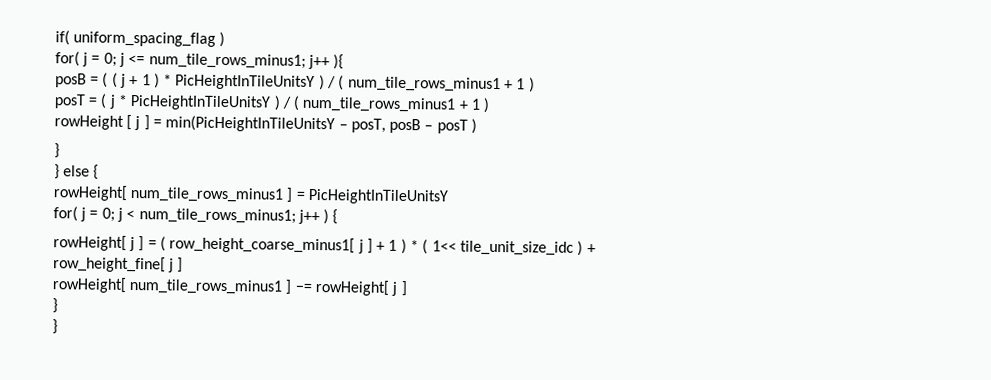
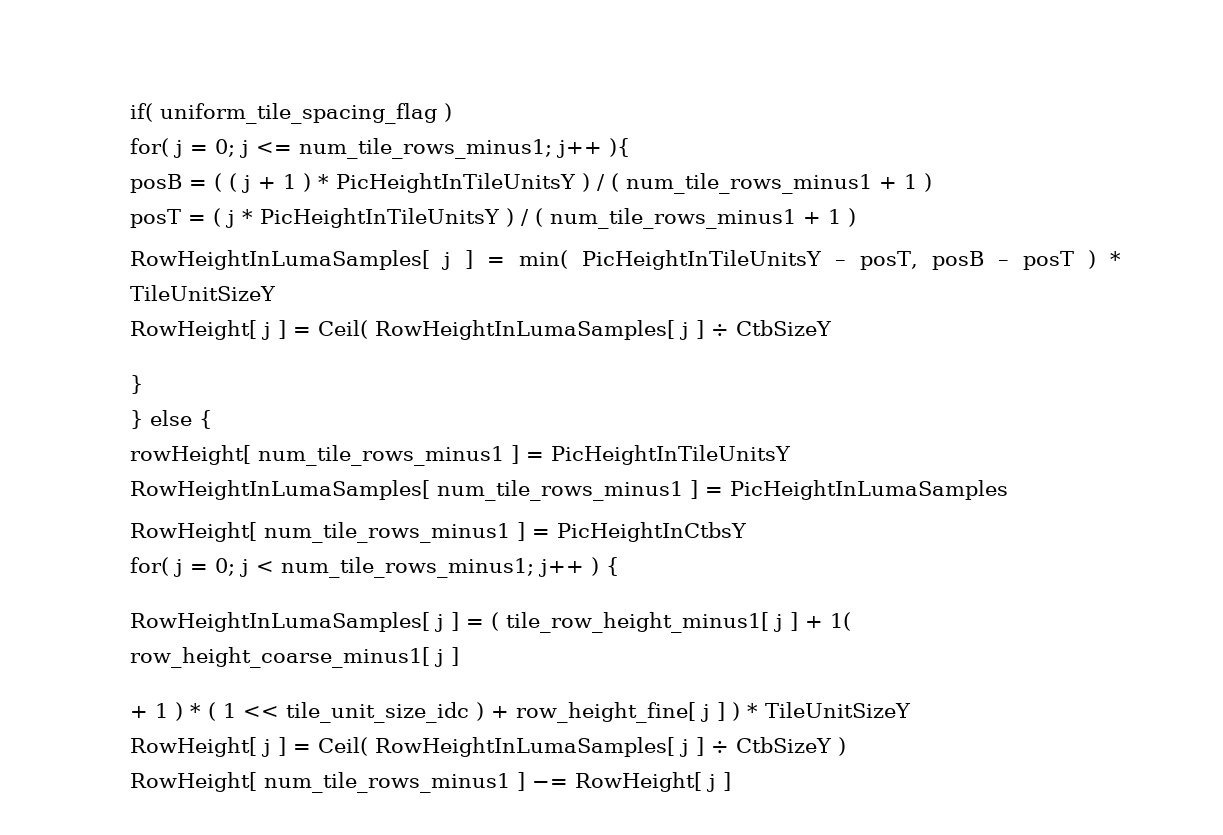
[72,31,216,47] uniform_spacing_flag -> [159,103,437,124] uniform_tile_spacing_flag
[53,114,336,133] rowHeight [ j ] = min(PicHeightInTileUnitsY -> [129,250,822,270] RowHeightInLumaSamples[ j ] = min( PicHeightInTileUnitsY
(478, 126) none -> [1110,251,1122,266] [129,285,276,301] [129,320,832,340] * TileUnitSizeY // RowHeight[ j ] = Ceil( RowHeightInLumaSamples[ j ] ÷ CtbSizeY
(448, 196) none -> [129,480,1008,501] [129,522,747,543] // RowHeightInLumaSamples[ num_tile_rows_minus1 ] = PicHeightInLumaSamples // RowHeight[ num_tile_rows_minus1 ] = PicHeightInCtbsY
[52,235,127,251] rowHeight[ -> [129,612,430,632] RowHeightInLumaSamples[
(166, 244) none -> [505,612,851,633] tile_row_height_minus1[ j ] + 1(
(373, 246) none -> (459, 656) //
[431,240,457,252] 1<< -> [222,703,279,718] 1 <<
(596, 249) // -> (509, 712) none
[51,277,127,293] // rowHeight[ -> [731,702,911,721] [129,737,846,757] [129,772,257,792] ) * TileUnitSizeY // RowHeight[ j ] = Ceil( RowHeightInLumaSamples[ j ] ÷ CtbSizeY ) // RowHeight[
[314,280,407,297] [51,298,58,314] [51,319,58,335] rowHeight[ j ] // } // } -> [574,772,731,792] RowHeight[ j ]

